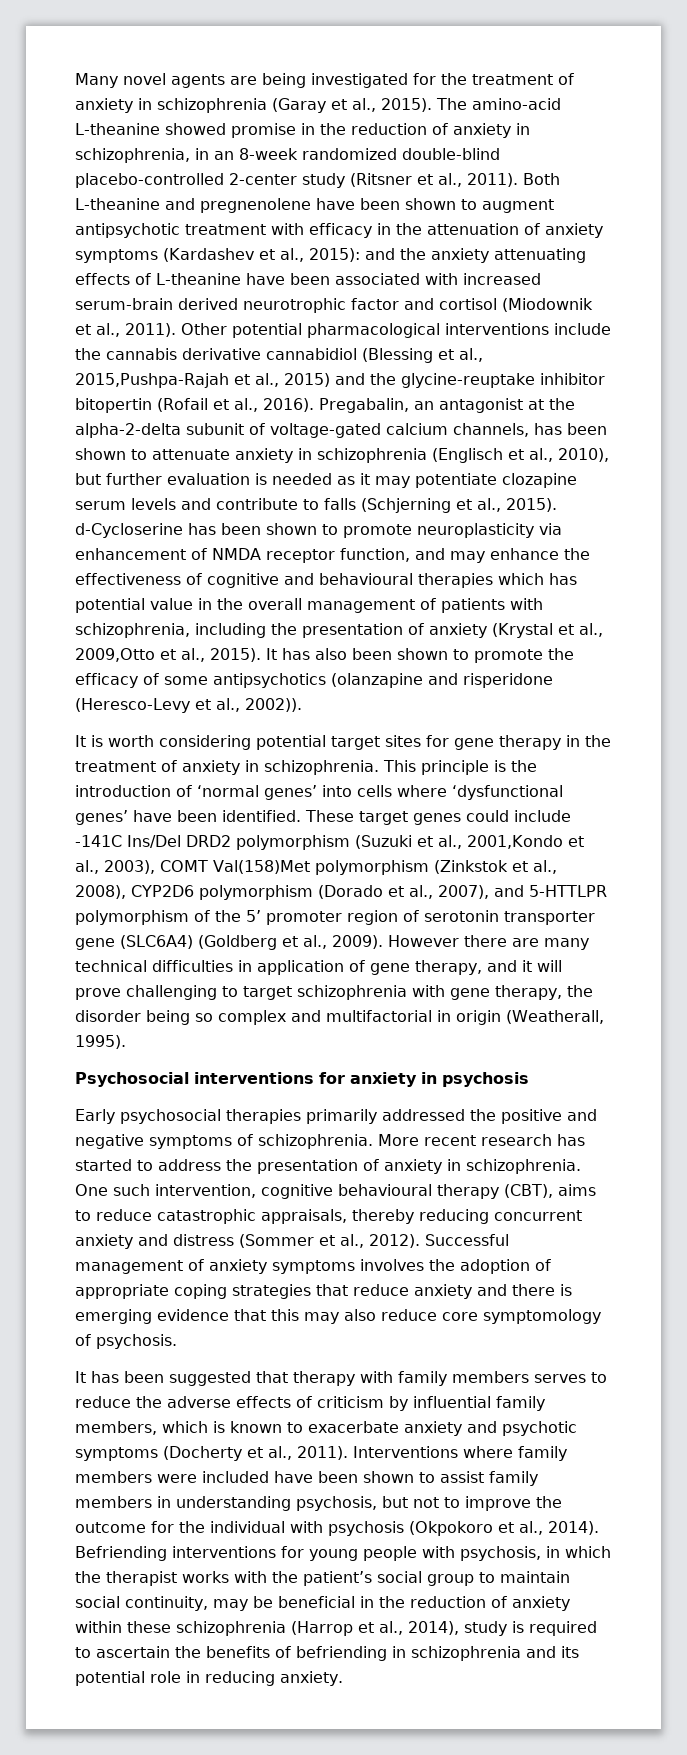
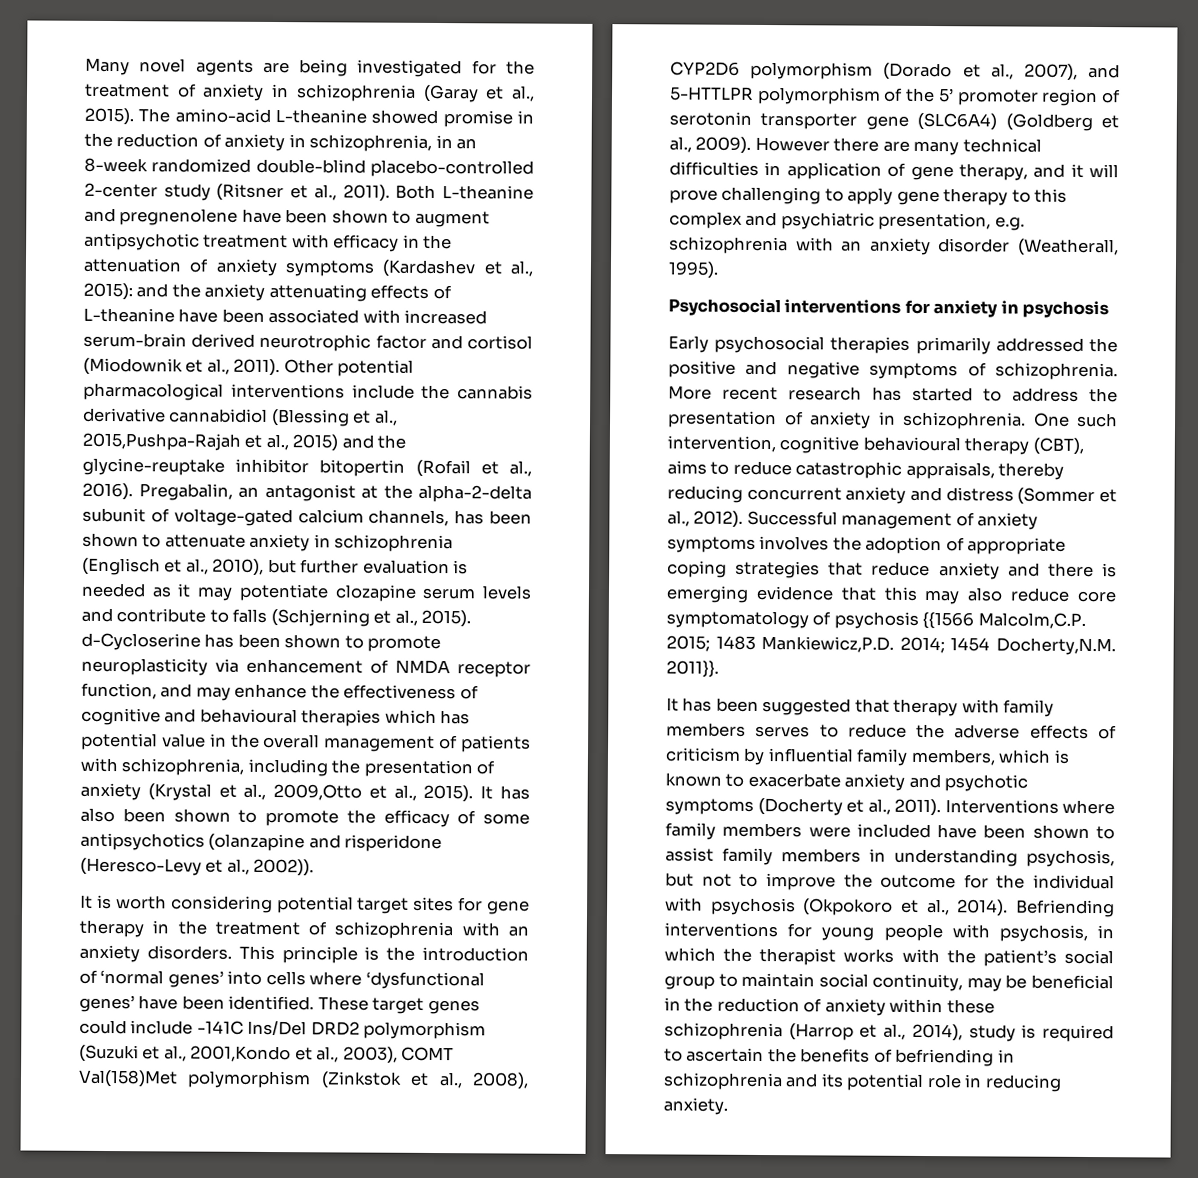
[182,760,379,775] anxiety in schizophrenia. -> [334,921,529,940] [79,944,232,963] schizophrenia with an anxiety disorders.
[243,985,593,1000] [75,1010,501,1025] target schizophrenia with gene therapy, the disorder being so complex and multifactorial in origin -> [847,187,1068,206] [669,211,1025,231] [669,236,1011,256] apply gene therapy to this complex and psychiatric presentation, e.g. schizophrenia with an anxiety disorder
[483,1309,601,1324] [75,1334,177,1349] symptomology of psychosis. -> [666,610,1086,630] [666,635,1116,656] [666,660,719,678] symptomatology of psychosis {{1566 Malcolm,C.P. 2015; 1483 Mankiewicz,P.D. 2014; 1454 Docherty,N.M. 2011}}.

